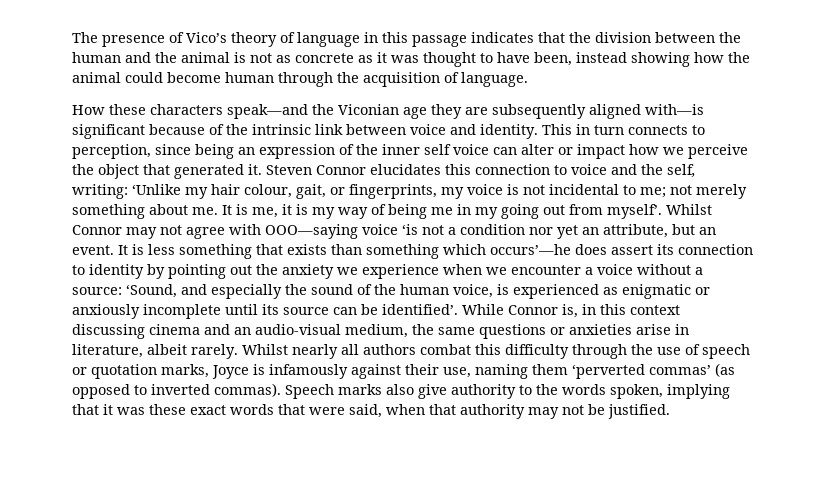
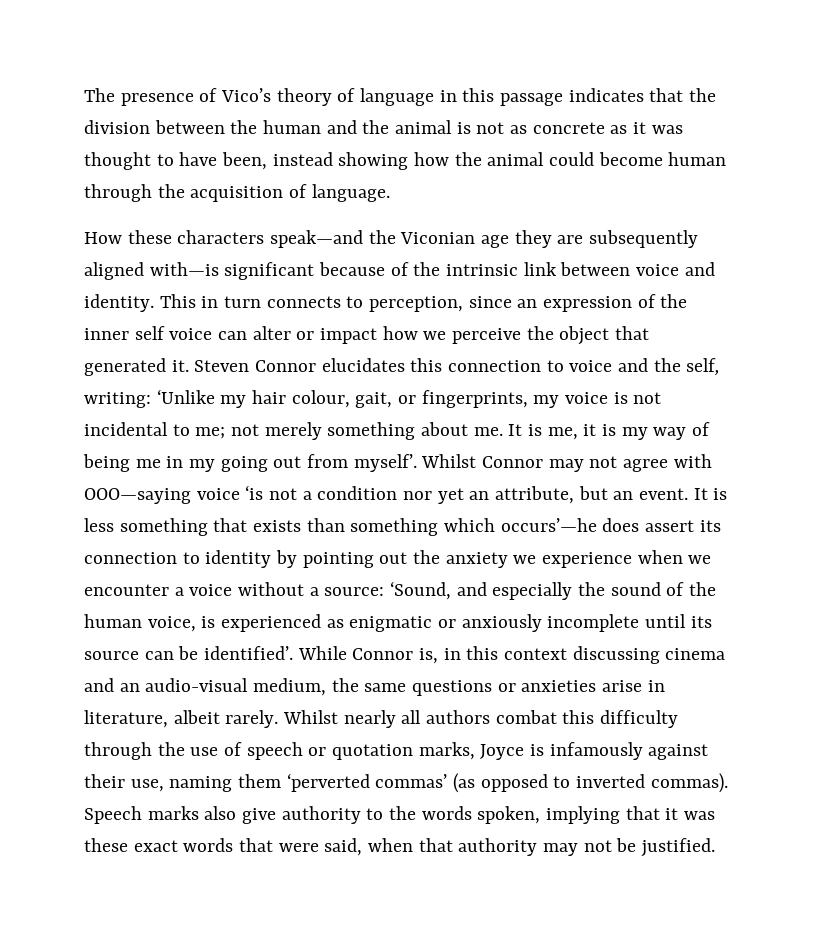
[195,144,234,159] being -> (512, 302) none

